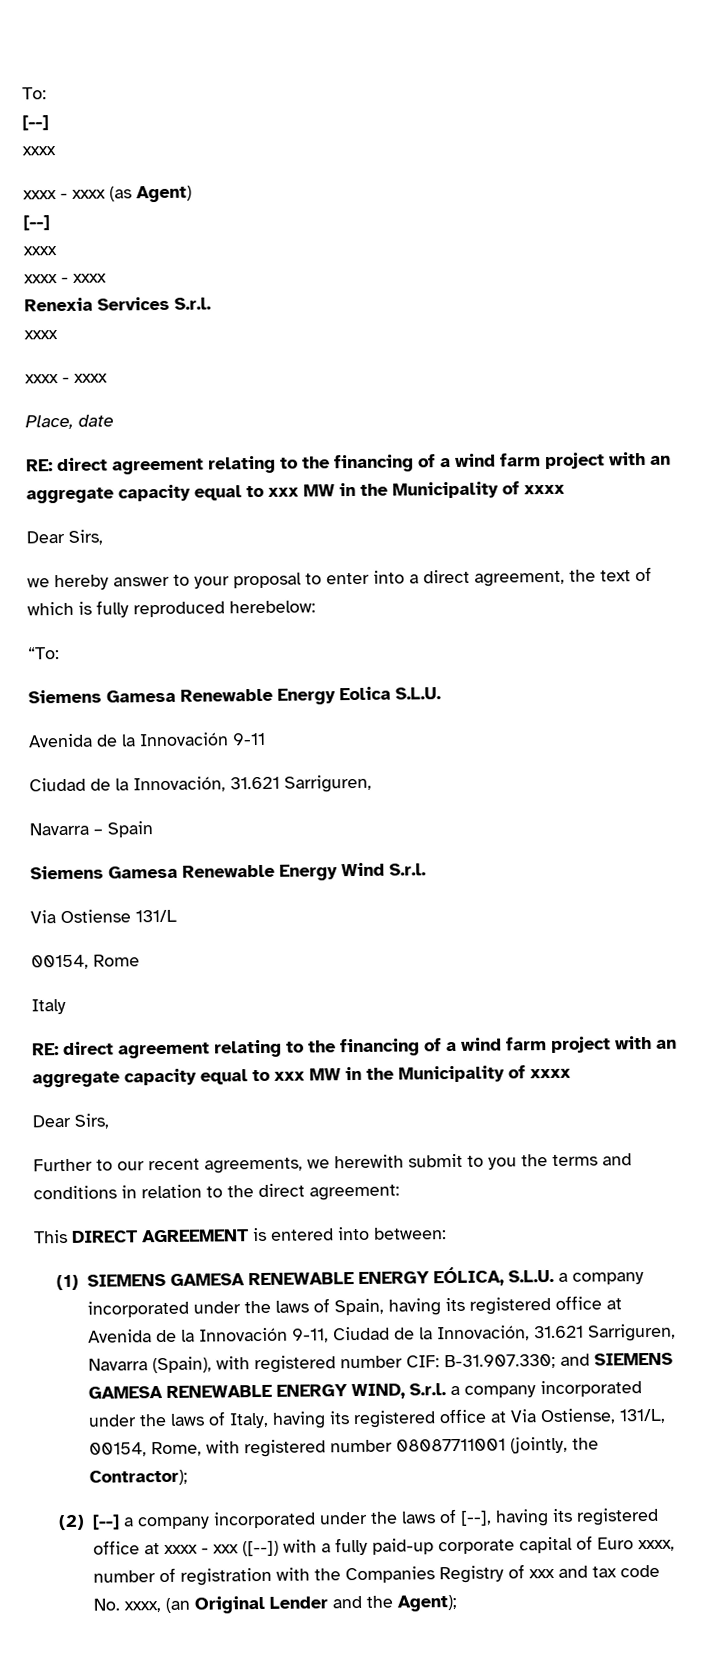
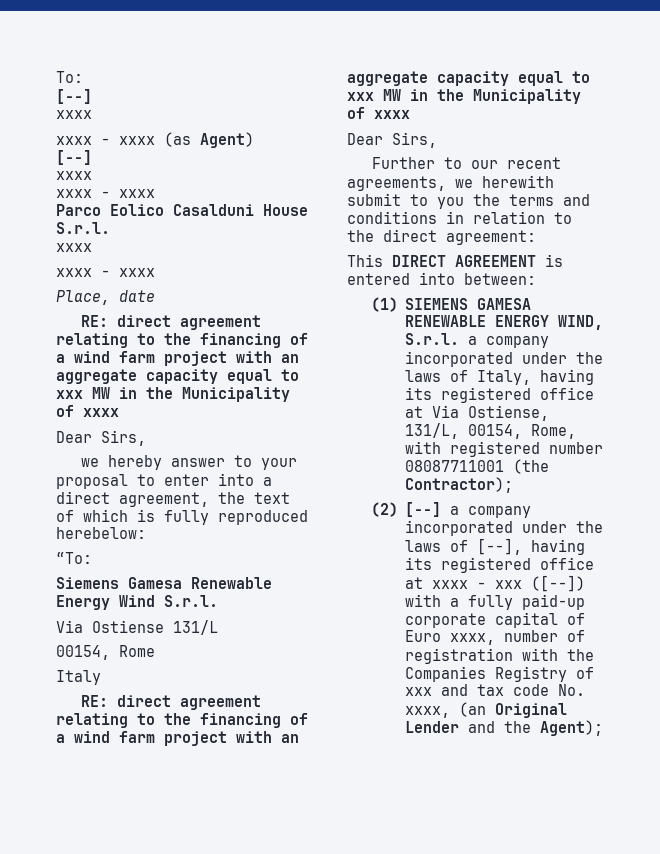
[24,296,170,312] Renexia Services -> [56,204,308,216] Parco Eolico Casalduni House
[28,686,441,705] [28,732,266,748] [29,774,372,793] [29,821,153,838] // Siemens Gamesa Renewable Energy Eolica S.L.U. // Avenida de la Innovación 9-11 // Ciudad de la Innovación, 31.621 Sarriguren, // Navarra – Spain -> (92, 558) none
[432,1266,644,1287] [86,1295,622,1318] [87,1323,676,1343] [87,1352,673,1374] [87,1384,348,1399] EÓLICA, S.L.U. a company incorporated under the laws of Spain, having its registered office at Avenida de la Innovación 9-11, Ciudad de la Innovación, 31.621 Sarriguren, Navarra (Spain), with registered number CIF: B-31.907.330; and SIEMENS GAMESA RENEWABLE ENERGY -> (550, 321) none
[509,1436,599,1454] (jointly, the -> [513,459,550,474] (the

